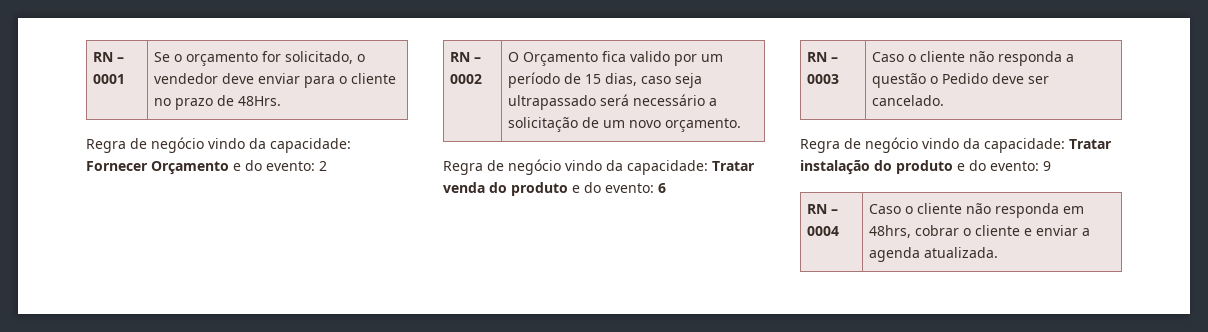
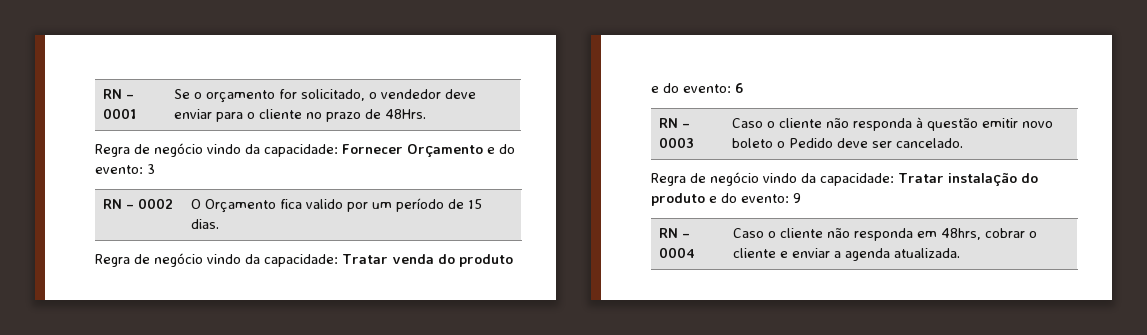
[319,161,327,171] 2 -> [147,164,155,174] 3
[605,73,703,88] [508,94,718,110] [508,117,742,132] dias, caso seja ultrapassado será necessário a solicitação de um novo orçamento. -> [191,219,220,229] dias.
[1066,54,1075,62] [872,73,927,88] a questão -> [916,117,1054,131] [732,138,774,148] à questão emitir novo boleto

